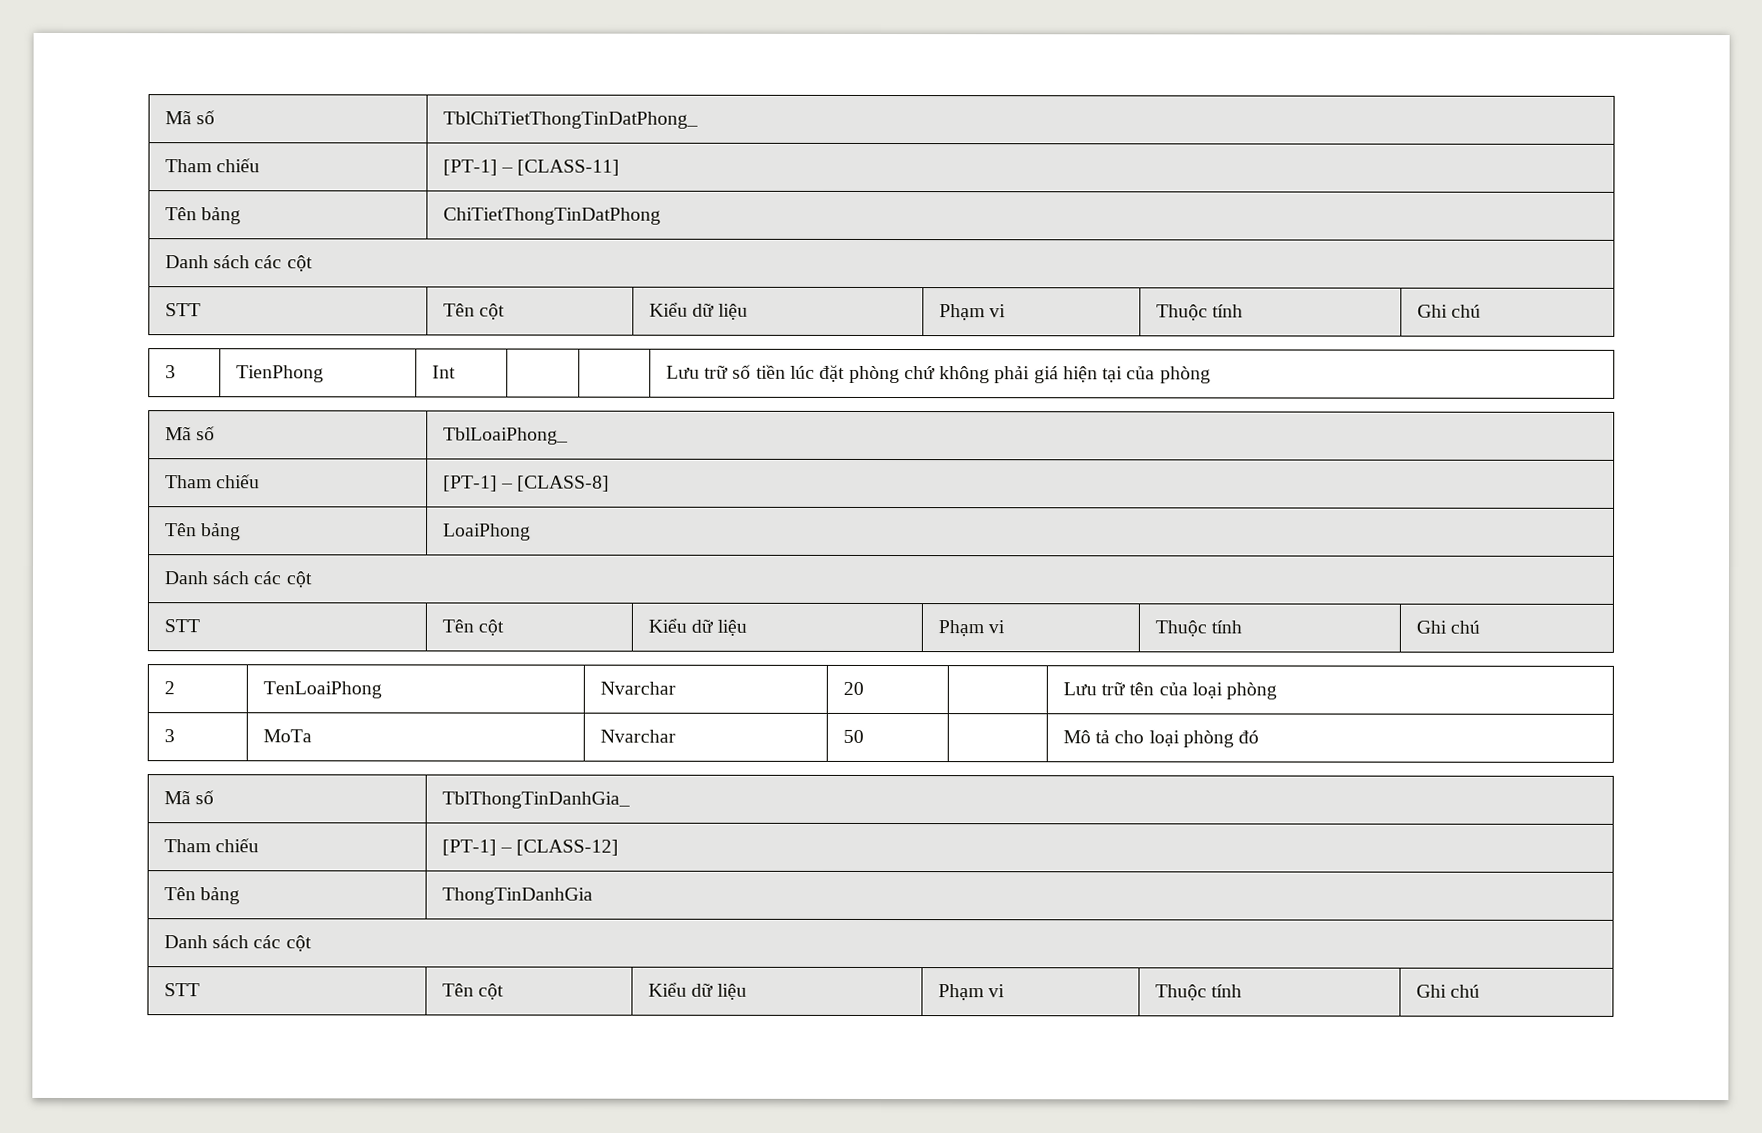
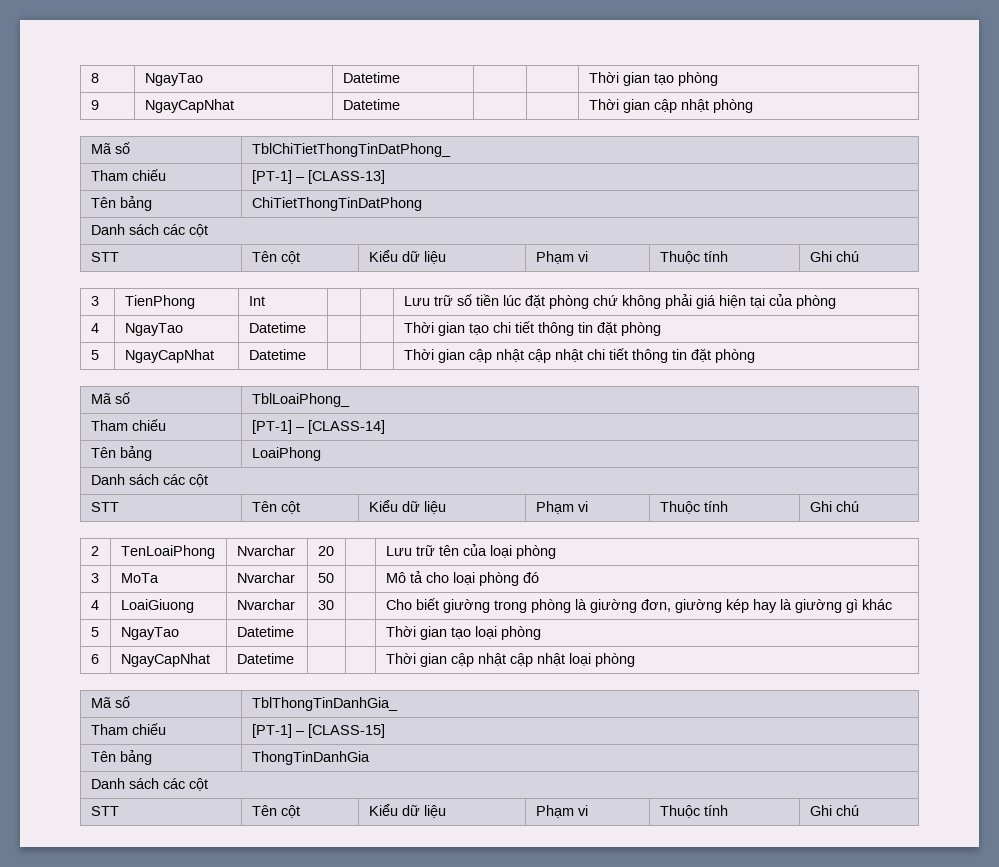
(164, 118) none -> [90,73,99,83] [144,73,203,86] [342,72,400,83] [588,72,718,86] [90,100,99,110] [144,99,234,113] [342,99,400,110] [588,99,753,113] 8 | NgayTao | Datetime | | | Thời gian tạo phòng // 9 | NgayCapNhat | Datetime | | | Thời gian cập nhật phòng //
[517,159,621,176] [CLASS-11] -> [307,170,385,184] [CLASS-13]
(1211, 375) none -> [90,323,99,333] [124,323,183,336] [248,322,306,333] [403,321,661,336] [90,350,99,360] [124,349,214,363] [248,349,306,360] [403,348,755,363] // 4 | NgayTao | Datetime | | | Thời gian tạo chi tiết thông tin đặt phòng // 5 | NgayCapNhat | Datetime | | | Thời gian cập nhật cập nhật chi tiết thông tin đặt phòng
[517,475,611,492] [CLASS-8] -> [307,420,385,434] [CLASS-14]
(1260, 737) none -> [90,600,99,610] [120,599,194,613] [236,599,295,610] [317,600,334,610] [385,598,892,613] [90,627,99,637] [120,627,179,640] [236,626,294,637] [385,626,541,640] [90,654,99,664] [120,653,210,667] [236,653,294,664] [385,653,635,667] // 4 | LoaiGiuong | Nvarchar | 30 | | Cho biết giường trong phòng là giường đơn, giường kép hay là giường gì khác // 5 | NgayTao | Datetime | | | Thời gian tạo loại phòng // 6 | NgayCapNhat | Datetime | | | Thời gian cập nhật cập nhật loại phòng
[516,839,620,856] [CLASS-12] -> [307,724,385,738] [CLASS-15]

